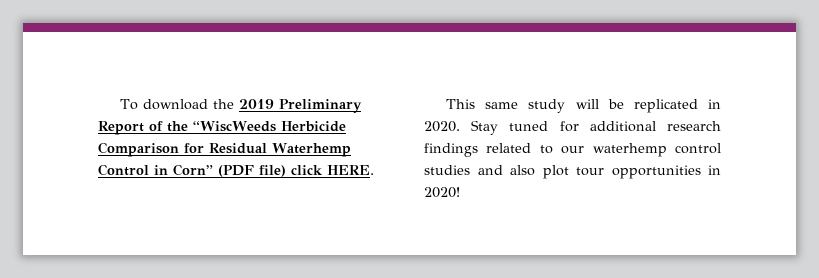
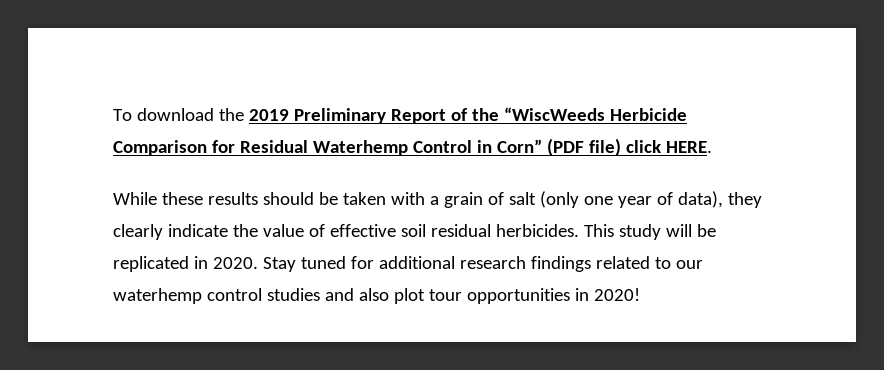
[445,99,519,109] This same -> [113,191,762,208] [113,224,614,240] While these results should be taken with a grain of salt (only one year of data), they clearly indicate the value of effective soil residual herbicides. This

